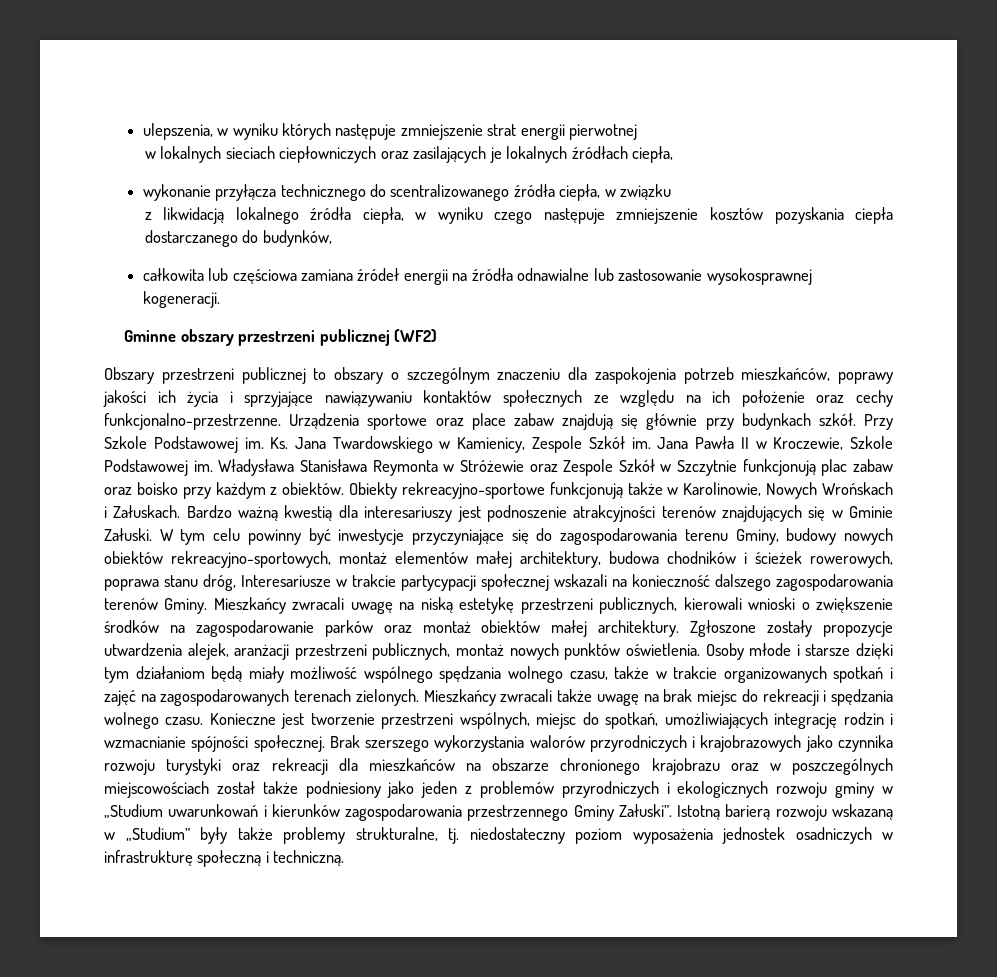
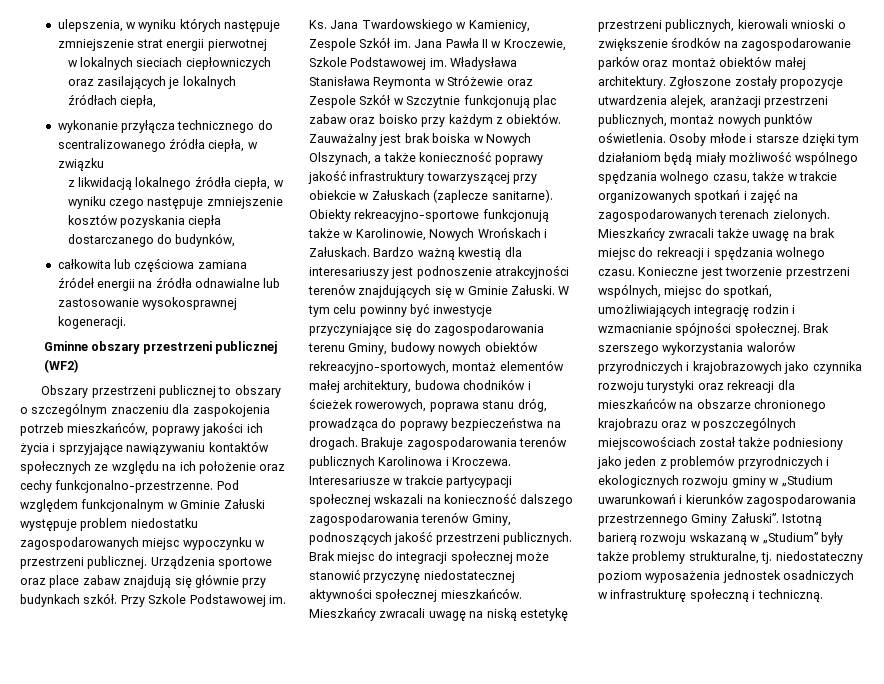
(281, 421) none -> [216,480,239,490] [20,499,265,512] [20,518,198,531] [20,537,266,550] [20,556,148,569] Pod względem funkcjonalnym w Gminie Załuski występuje problem niedostatku zagospodarowanych miejsc wypoczynku w przestrzeni publicznej.
(345, 488) none -> [309,133,531,146] [309,151,543,165] [308,170,538,184] [309,189,553,203] Zauważalny jest brak boiska w Nowych Olszynach, a także konieczność poprawy jakość infrastruktury towarzyszącej przy obiekcie w Załuskach (zaplecze sanitarne).
(236, 582) none -> [309,418,561,431] [309,436,568,450] [309,456,512,469] prowadząca do poprawy bezpieczeństwa na drogach. Brakuje zagospodarowania terenów publicznych Karolinowa i Kroczewa.
[164,598,208,614] Gminy. -> [471,514,511,526] [309,531,573,545] [309,551,549,564] [309,569,515,583] [309,588,522,602] Gminy, podnoszących jakość przestrzeni publicznych. Brak miejsc do integracji społecznej może stanowić przyczynę niedostatecznej aktywności społecznej mieszkańców.

